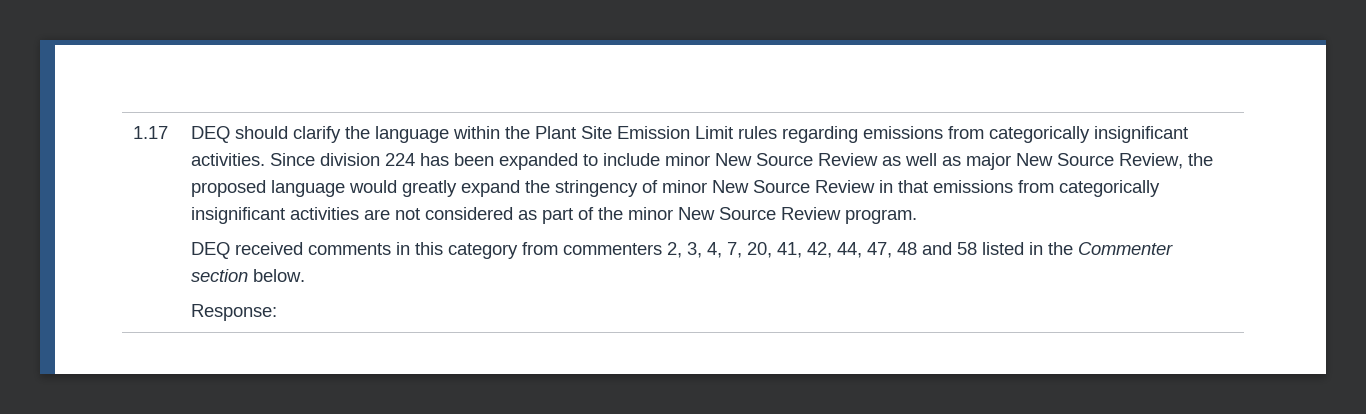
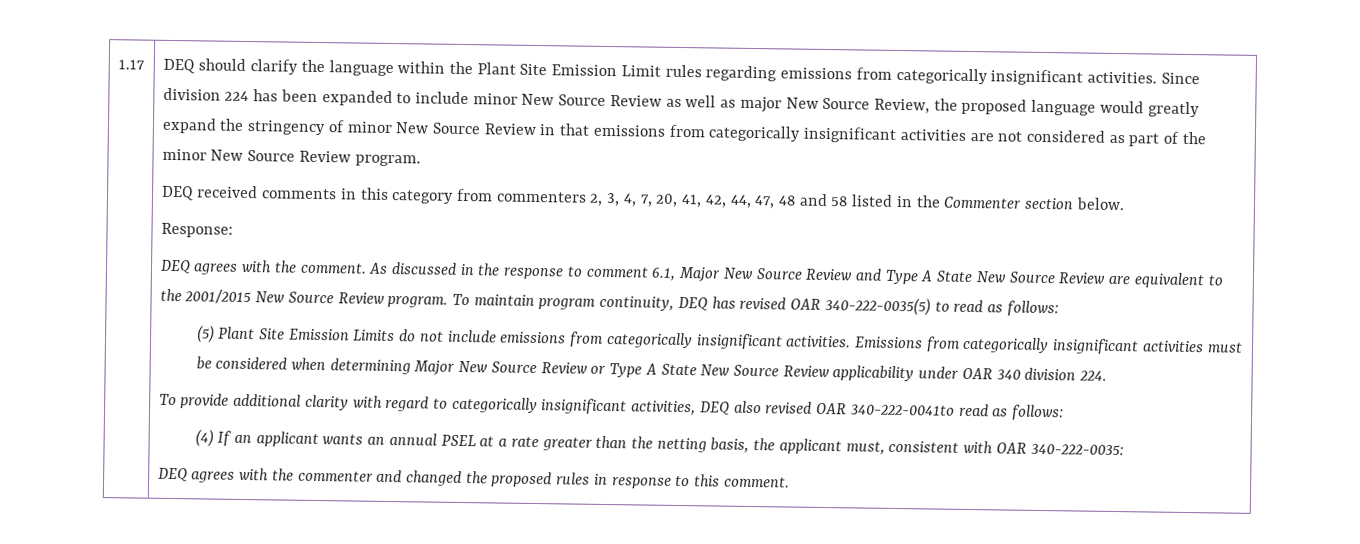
(278, 312) none -> [159,259,1224,289] [159,288,1059,317] [195,325,1243,355] [195,356,1108,382] [158,393,1064,421] [194,429,1124,457] [157,467,790,489] // DEQ agrees with the comment. As discussed in the response to comment 6.1, Major New Source Review and Type A State New Source Review are equivalent to the 2001/2015 New Source Review program. To maintain program continuity, DEQ has revised OAR 340-222-0035(5) to read as follows: // (5) Plant Site Emission Limits do not include emissions from categorically insignificant activities. Emissions from categorically insignificant activities must be considered when determining Major New Source Review or Type A State New Source Review applicability under OAR 340 division 224. // To provide additional clarity with regard to categorically insignificant activities, DEQ also revised OAR 340-222-0041to read as follows: // (4) If an applicant wants an annual PSEL at a rate greater than the netting basis, the applicant must, consistent with OAR 340-222-0035: // DEQ agrees with the commenter and changed the proposed rules in response to this comment.

